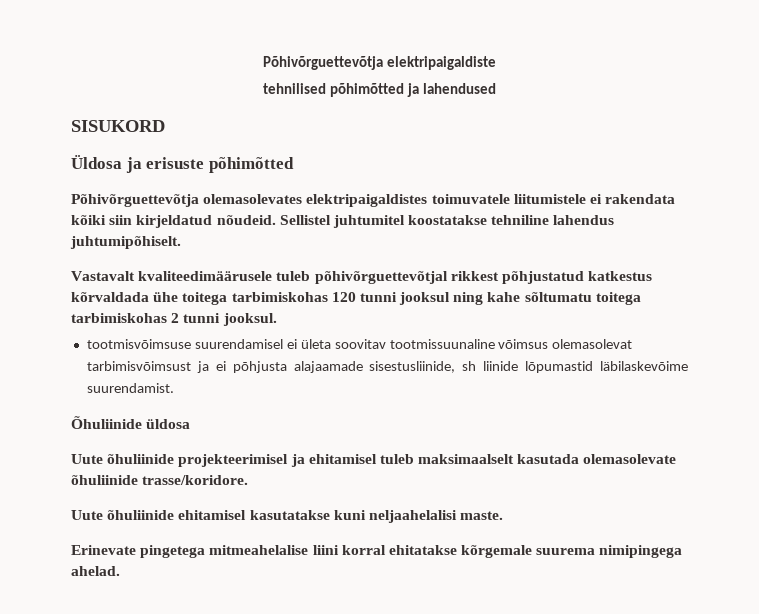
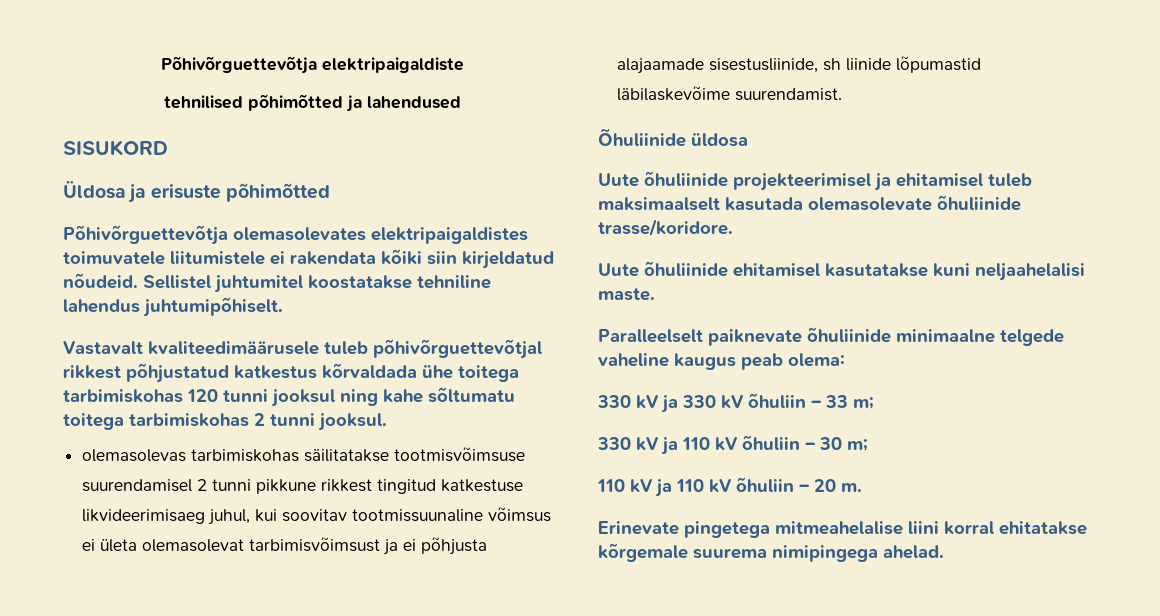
[86,339,331,349] tootmisvõimsuse suurendamisel ei ületa -> [82,447,526,462] [82,479,524,494] [82,509,278,525] olemasolevas tarbimiskohas säilitatakse tootmisvõimsuse suurendamisel 2 tunni pikkune rikkest tingitud katkestuse likvideerimisaeg juhul, kui
(549, 344) none -> [82,539,138,552] ei ületa
(504, 515) none -> [598,327,1064,346] [598,353,845,370] [597,393,874,413] [597,435,868,455] [597,477,862,497] // Paralleelselt paiknevate õhuliinide minimaalne telgede vaheline kaugus peab olema: // 330 kV ja 330 kV õhuliin – 33 m; // 330 kV ja 110 kV õhuliin – 30 m; // 110 kV ja 110 kV õhuliin – 20 m.

